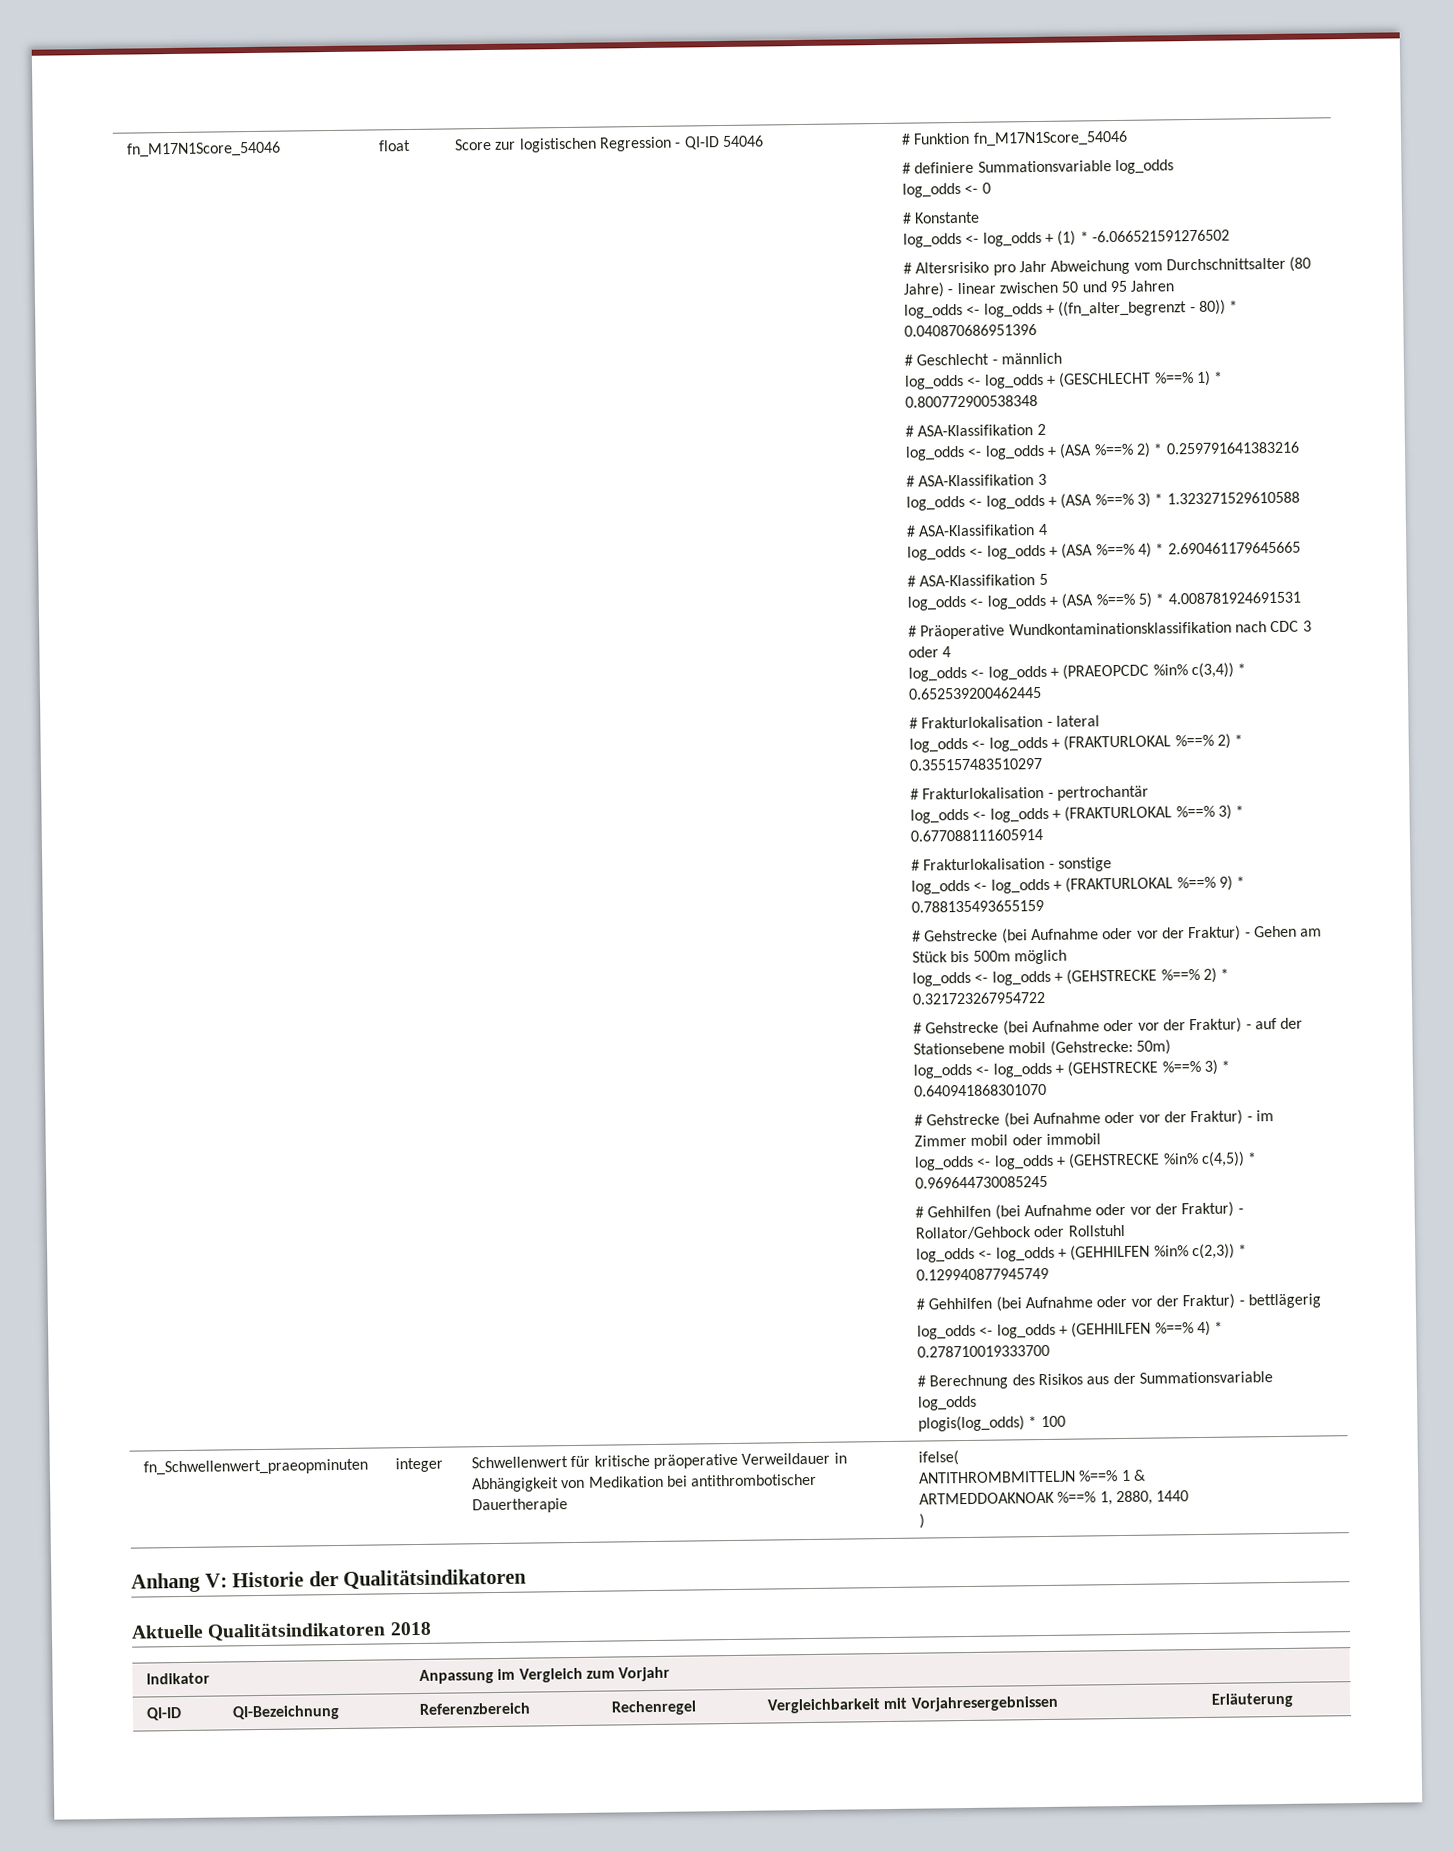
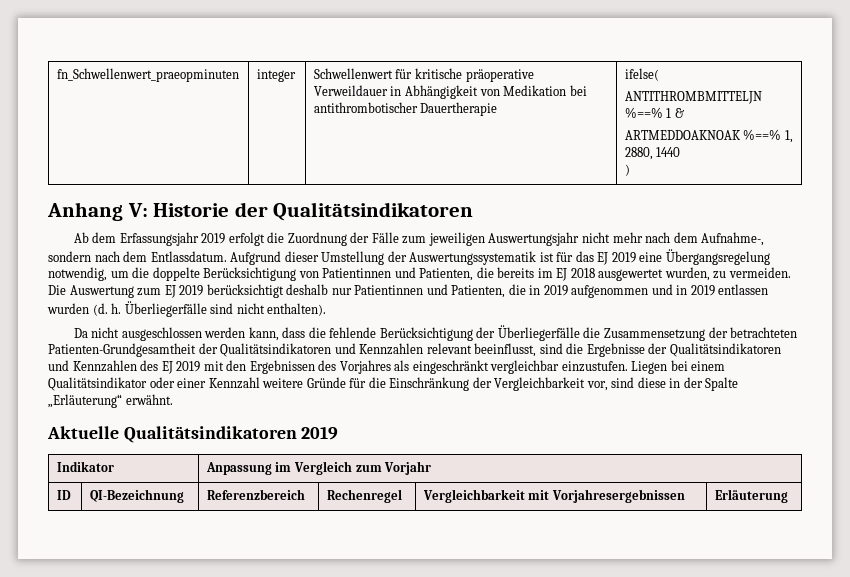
[125,141,281,158] [377,139,411,152] [453,135,764,153] [900,130,1128,147] [901,159,1174,175] [901,182,991,198] [901,211,981,224] [902,229,1230,248] [902,256,1312,276] [902,280,1175,298] [903,299,1239,319] [903,324,1037,337] [903,352,1062,366] [904,370,1224,390] [904,395,1038,408] [904,423,1046,437] [904,441,1300,461] [905,473,1047,487] [905,491,1300,511] [905,523,1048,537] [906,541,1301,561] [906,573,1048,587] [906,591,1301,611] [907,620,1312,640] [907,646,952,658] [907,662,1247,682] [907,686,1042,700] [908,715,1100,729] [908,733,1244,753] [908,757,1043,771] [909,785,1149,801] [909,804,1245,824] [909,828,1043,842] [910,857,1112,872] [910,875,1246,895] [910,899,1044,913] [911,925,1323,944] [911,949,1067,965] [911,967,1230,987] [911,991,1046,1005] [912,1017,1304,1036] [912,1039,1171,1056] [912,1059,1231,1079] [913,1083,1047,1097] [913,1109,1274,1128] [913,1133,1101,1147] [913,1151,1258,1171] [914,1175,1048,1189] [914,1201,1244,1220] [914,1224,1125,1240] [915,1243,1248,1263] [915,1267,1049,1281] [915,1293,1321,1312] [916,1320,1224,1340] [916,1344,1050,1358] [916,1371,1273,1390] [917,1395,977,1411] [917,1415,1066,1432] fn_M17N1Score_54046 | float | Score zur logistischen Regression - QI-ID 54046 | # Funktion fn_M17N1Score_54046 // # definiere Summationsvariable log_odds // log_odds <- 0 // # Konstante // log_odds <- log_odds + (1) * -6.066521591276502 // # Altersrisiko pro Jahr Abweichung vom Durchschnittsalter (80 Jahre) - linear zwischen 50 und 95 Jahren // log_odds <- log_odds + ((fn_alter_begrenzt - 80)) * 0.040870686951396 // # Geschlecht - männlich // log_odds <- log_odds + (GESCHLECHT %==% 1) * 0.800772900538348 // # ASA-Klassifikation 2 // log_odds <- log_odds + (ASA %==% 2) * 0.259791641383216 // # ASA-Klassifikation 3 // log_odds <- log_odds + (ASA %==% 3) * 1.323271529610588 // # ASA-Klassifikation 4 // log_odds <- log_odds + (ASA %==% 4) * 2.690461179645665 // # ASA-Klassifikation 5 // log_odds <- log_odds + (ASA %==% 5) * 4.008781924691531 // # Präoperative Wundkontaminationsklassifikation nach CDC 3 oder 4 // log_odds <- log_odds + (PRAEOPCDC %in% c(3,4)) * 0.652539200462445 // # Frakturlokalisation - lateral // log_odds <- log_odds + (FRAKTURLOKAL %==% 2) * 0.355157483510297 // # Frakturlokalisation - pertrochantär // log_odds <- log_odds + (FRAKTURLOKAL %==% 3) * 0.677088111605914 // # Frakturlokalisation - sonstige // log_odds <- log_odds + (FRAKTURLOKAL %==% 9) * 0.788135493655159 // # Gehstrecke (bei Aufnahme oder vor der Fraktur) - Gehen am Stück bis 500m möglich // log_odds <- log_odds + (GEHSTRECKE %==% 2) * 0.321723267954722 // # Gehstrecke (bei Aufnahme oder vor der Fraktur) - auf der Stationsebene mobil (Gehstrecke: 50m) // log_odds <- log_odds + (GEHSTRECKE %==% 3) * 0.640941868301070 // # Gehstrecke (bei Aufnahme oder vor der Fraktur) - im Zimmer mobil oder immobil // log_odds <- log_odds + (GEHSTRECKE %in% c(4,5)) * 0.969644730085245 // # Gehhilfen (bei Aufnahme oder vor der Fraktur) - Rollator/Gehbock oder Rollstuhl // log_odds <- log_odds + (GEHHILFEN %in% c(2,3)) * 0.129940877945749 // # Gehhilfen (bei Aufnahme oder vor der Fraktur) - bettlägerig // log_odds <- log_odds + (GEHHILFEN %==% 4) * 0.278710019333700 // # Berechnung des Risikos aus der Summationsvariable log_odds // plogis(log_odds) * 100 // -> (56, 75) none
(528, 1579) none -> [73,232,765,246] [48,249,770,265] [48,267,791,281] [48,284,769,298] [47,301,327,317] [73,325,798,341] [48,343,781,357] [48,360,726,374] [48,377,739,391] [48,394,173,408] // Ab dem Erfassungsjahr 2019 erfolgt die Zuordnung der Fälle zum jeweiligen Auswertungsjahr nicht mehr nach dem Aufnahme-, sondern nach dem Entlassdatum. Aufgrund dieser Umstellung der Auswertungssystematik ist für das EJ 2019 eine Übergangsregelung notwendig, um die doppelte Berücksichtigung von Patientinnen und Patienten, die bereits im EJ 2018 ausgewertet wurden, zu vermeiden. Die Auswertung zum EJ 2019 berücksichtigt deshalb nur Patientinnen und Patienten, die in 2019 aufgenommen und in 2019 entlassen wurden (d. h. Überliegerfälle sind nicht enthalten). // Da nicht ausgeschlossen werden kann, dass die fehlende Berücksichtigung der Überliegerfälle die Zusammensetzung der betrachteten Patienten-Grundgesamtheit der Qualitätsindikatoren und Kennzahlen relevant beeinflusst, sind die Ergebnisse der Qualitätsindikatoren und Kennzahlen des EJ 2019 mit den Ergebnissen des Vorjahres als eingeschränkt vergleichbar einzustufen. Liegen bei einem Qualitätsindikator oder einer Kennzahl weitere Gründe für die Einschränkung der Vergleichbarkeit vor, sind diese in der Spalte „Erläuterung“ erwähnt.
[389,1621,432,1636] 2018 -> [301,426,339,440] 2019
[145,1707,182,1721] QI-ID -> [56,490,71,500] ID

